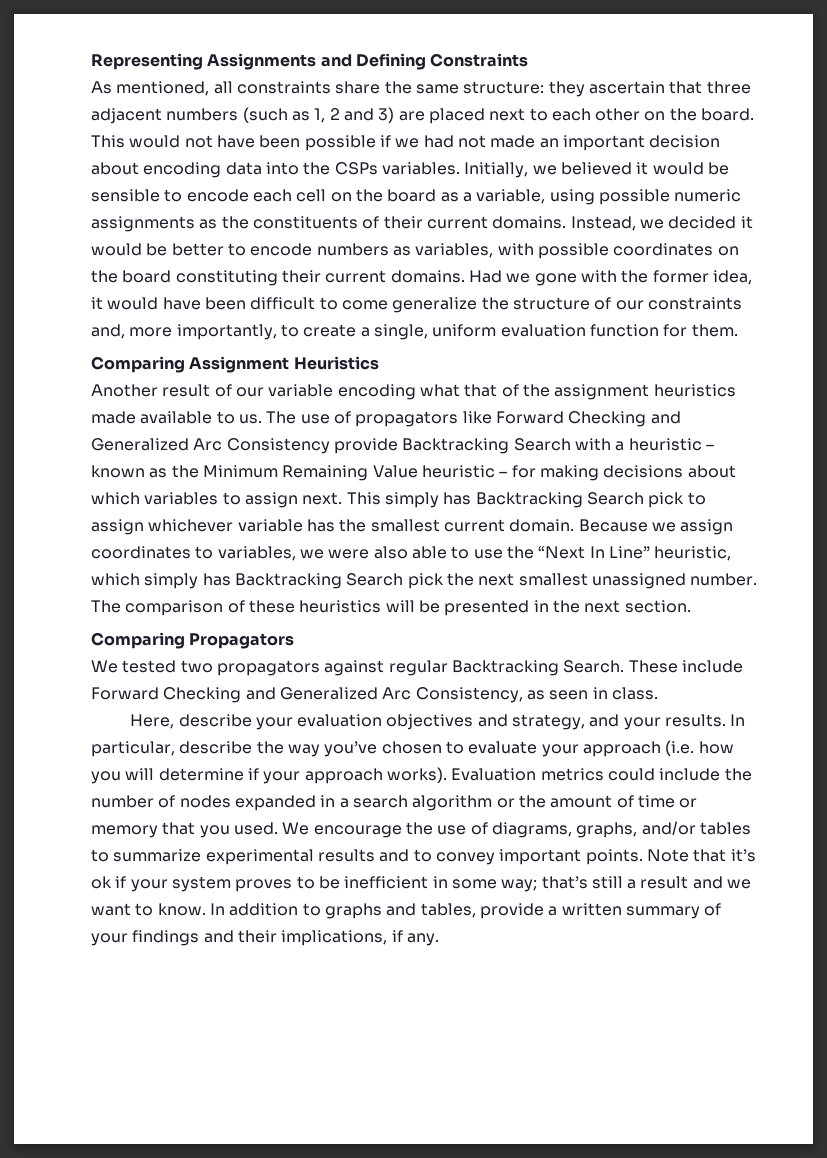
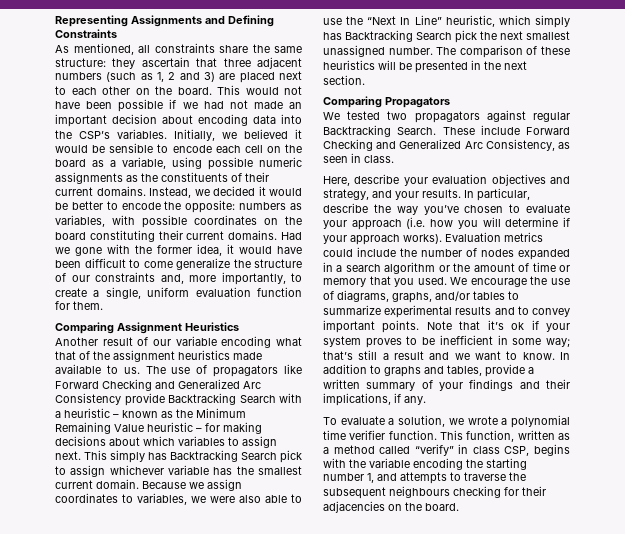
[334,162,378,175] CSPs -> [79,131,110,139] CSP’s
(313, 249) none -> [164,200,236,213] the opposite:
(439, 939) none -> [323,415,570,428] [323,430,570,442] [323,444,570,456] [323,458,527,470] [323,472,526,484] [323,486,546,499] [323,501,459,513] // To evaluate a solution, we wrote a polynomial time verifier function. This function, written as a method called “verify” in class CSP, begins with the variable encoding the starting number 1, and attempts to traverse the subsequent neighbours checking for their adjacencies on the board.

